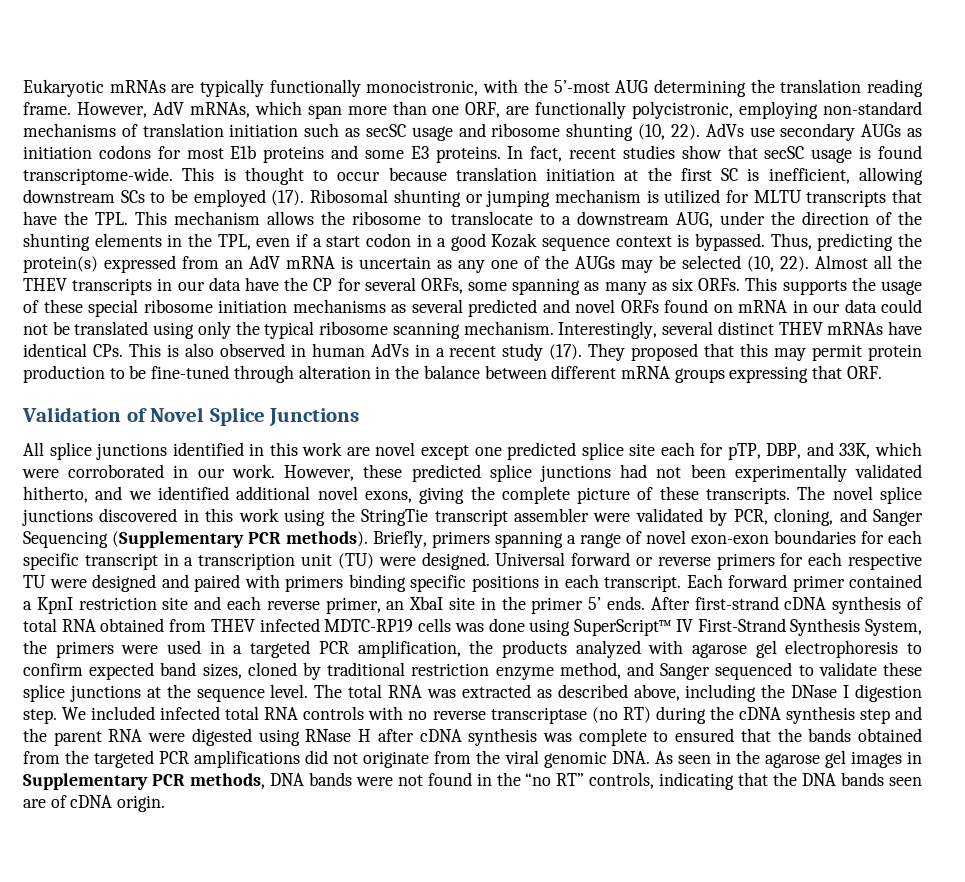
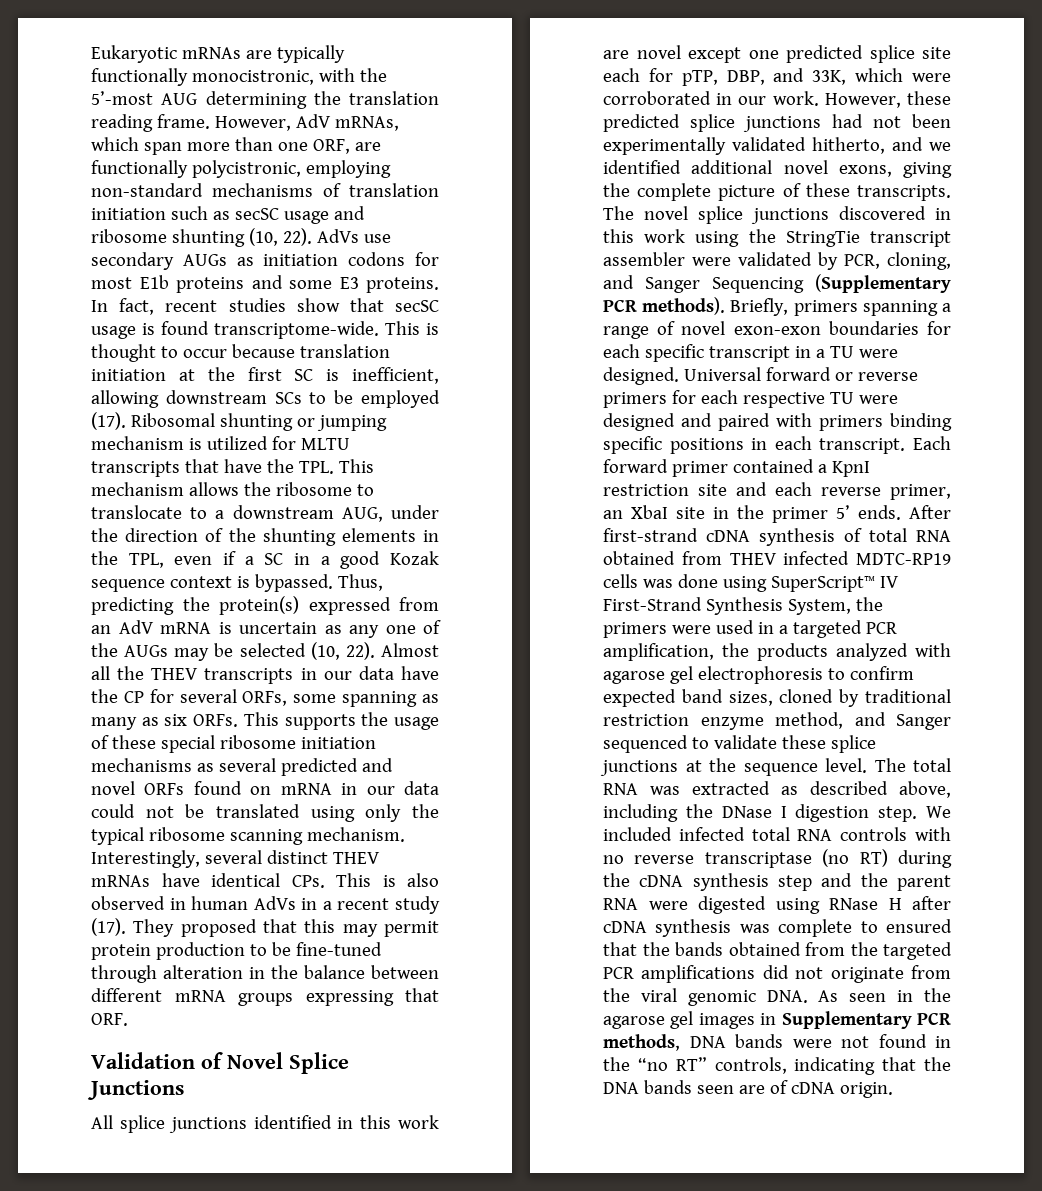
[326,233,411,247] start codon -> [264,553,284,565] SC
[198,553,374,570] transcription unit (TU) -> [829,346,854,358] TU

